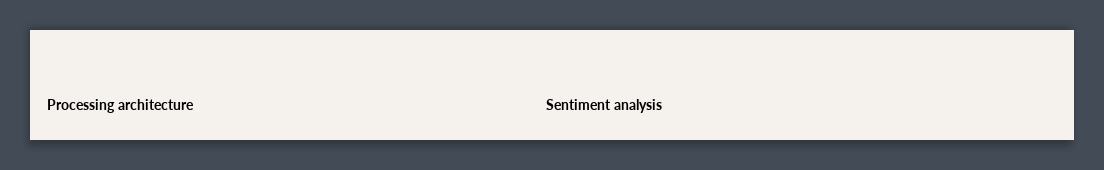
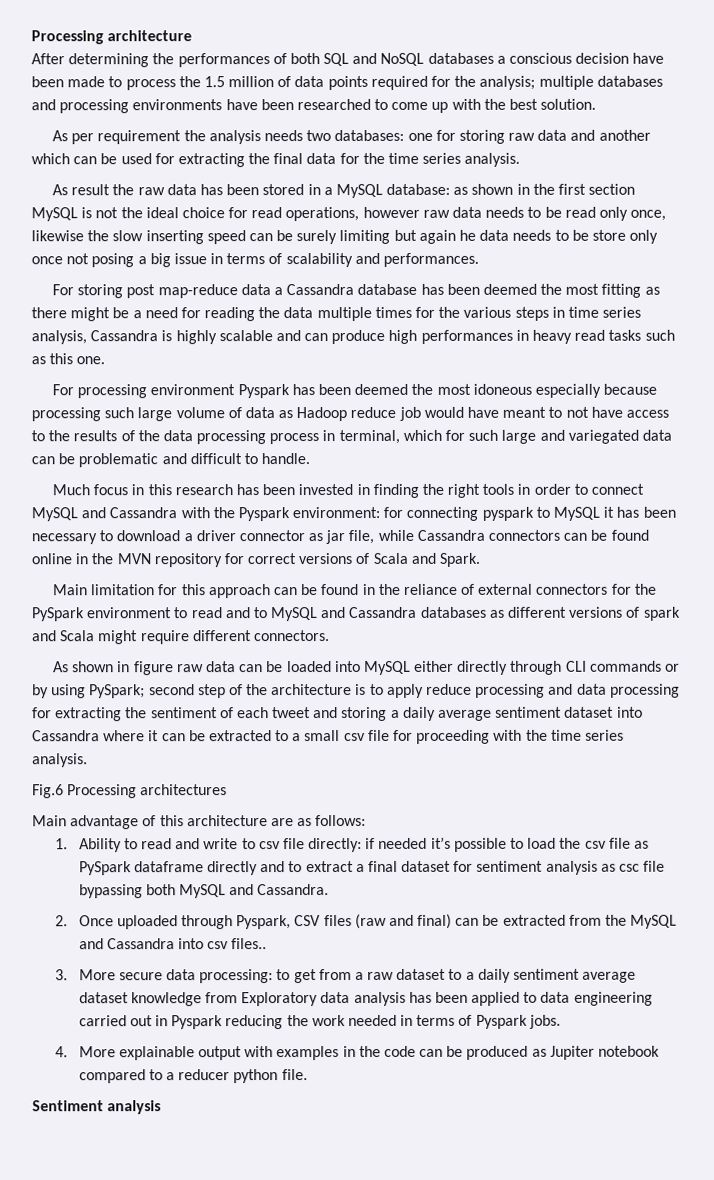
(194, 104) none -> [31,52,665,68] [31,75,663,91] [31,98,597,114] [52,129,651,145] [31,152,521,168] [52,183,636,199] [31,206,667,222] [31,229,659,245] [31,252,480,268] [52,283,660,299] [31,306,642,322] [31,329,675,345] [31,353,106,365] [52,383,658,399] [31,406,669,422] [31,429,672,445] [31,453,311,468] [52,483,645,498] [31,506,676,522] [31,529,649,545] [31,552,481,568] [52,583,657,599] [32,606,681,622] [32,630,330,645] [53,660,681,676] [32,683,680,699] [32,706,643,722] [32,729,624,744] [32,753,88,768] [32,784,228,799] [32,814,367,830] [55,836,649,853] [78,860,666,876] [78,884,330,899] [55,913,678,930] [78,938,268,950] [55,968,637,984] [78,991,653,1007] [78,1014,561,1030] [55,1045,660,1061] [78,1069,308,1084] // After determining the performances of both SQL and NoSQL databases a conscious decision have been made to process the 1.5 million of data points required for the analysis; multiple databases and processing environments have been researched to come up with the best solution. // As per requirement the analysis needs two databases: one for storing raw data and another which can be used for extracting the final data for the time series analysis. // As result the raw data has been stored in a MySQL database: as shown in the first section MySQL is not the ideal choice for read operations, however raw data needs to be read only once, likewise the slow inserting speed can be surely limiting but again he data needs to be store only once not posing a big issue in terms of scalability and performances. // For storing post map-reduce data a Cassandra database has been deemed the most fitting as there might be a need for reading the data multiple times for the various steps in time series analysis, Cassandra is highly scalable and can produce high performances in heavy read tasks such as this one. // For processing environment Pyspark has been deemed the most idoneous especially because processing such large volume of data as Hadoop reduce job would have meant to not have access to the results of the data processing process in terminal, which for such large and variegated data can be problematic and difficult to handle. // Much focus in this research has been invested in finding the right tools in order to connect MySQL and Cassandra with the Pyspark environment: for connecting pyspark to MySQL it has been necessary to download a driver connector as jar file, while Cassandra connectors can be found online in the MVN repository for correct versions of Scala and Spark. // Main limitation for this approach can be found in the reliance of external connectors for the PySpark environment to read and to MySQL and Cassandra databases as different versions of spark and Scala might require different connectors. // As shown in figure raw data can be loaded into MySQL either directly through CLI commands or by using PySpark; second step of the architecture is to apply reduce processing and data processing for extracting the sentiment of each tweet and storing a daily average sentiment dataset into Cassandra where it can be extracted to a small csv file for proceeding with the time series analysis. // Fig.6 Processing architectures // Main advantage of this architecture are as follows: // 1. Ability to read and write to csv file directly: if needed it’s possible to load the csv file as PySpark dataframe directly and to extract a final dataset for sentiment analysis as csc file bypassing both MySQL and Cassandra. // 2. Once uploaded through Pyspark, CSV files (raw and final) can be extracted from the MySQL and Cassandra into csv files.. // 3. More secure data processing: to get from a raw dataset to a daily sentiment average dataset knowledge from Exploratory data analysis has been applied to data engineering carried out in Pyspark reducing the work needed in terms of Pyspark jobs. // 4. More explainable output with examples in the code can be produced as Jupiter notebook compared to a reducer python file.

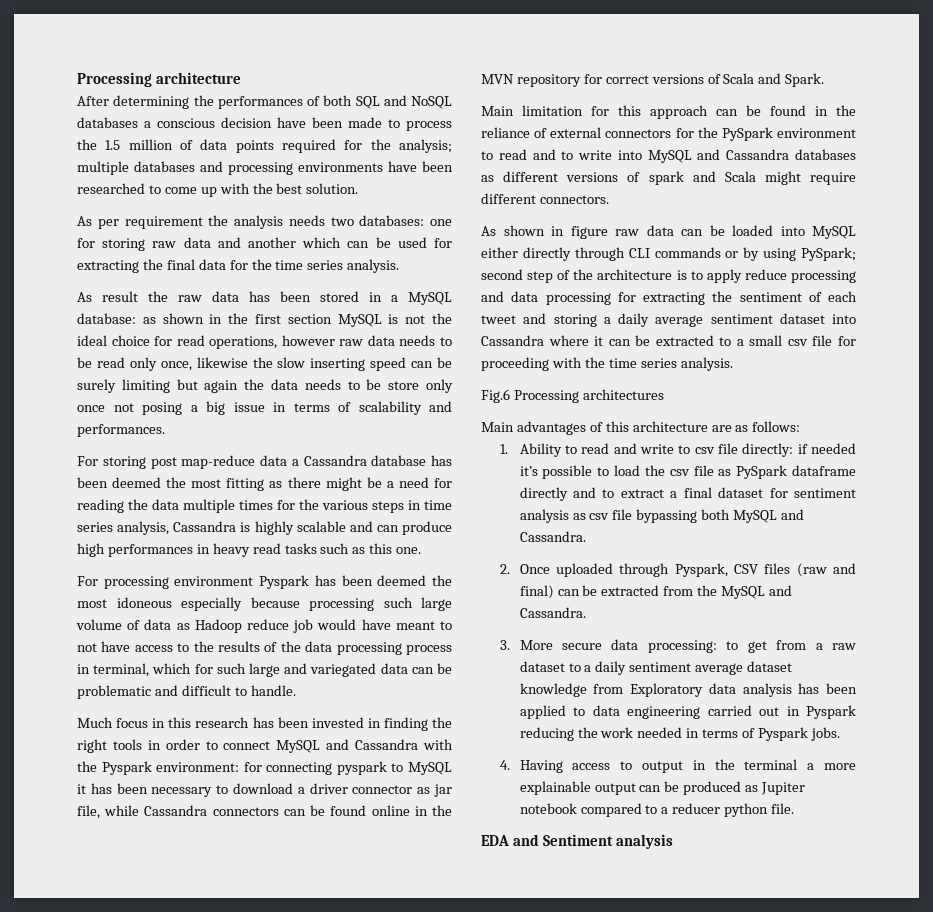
[459,229,477,241] he -> [244,379,265,390] the
(268, 613) none -> [578,150,642,160] write into
[70,815,140,830] advantage -> [516,421,586,435] advantages
[618,863,640,872] csc -> [589,513,610,520] csv
[106,938,268,950] Cassandra into csv files.. -> [519,607,586,618] Cassandra.
[78,1045,416,1061] More explainable output with examples in the code -> [519,759,856,773] [519,781,636,795] Having access to output in the terminal a more explainable output
(308, 1075) none -> [481,834,539,846] EDA and

